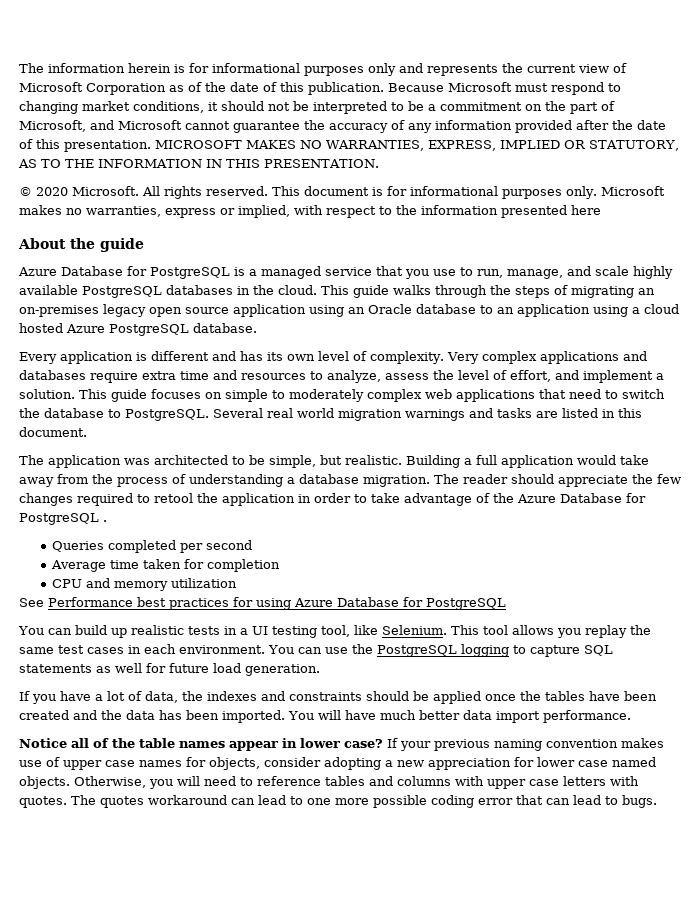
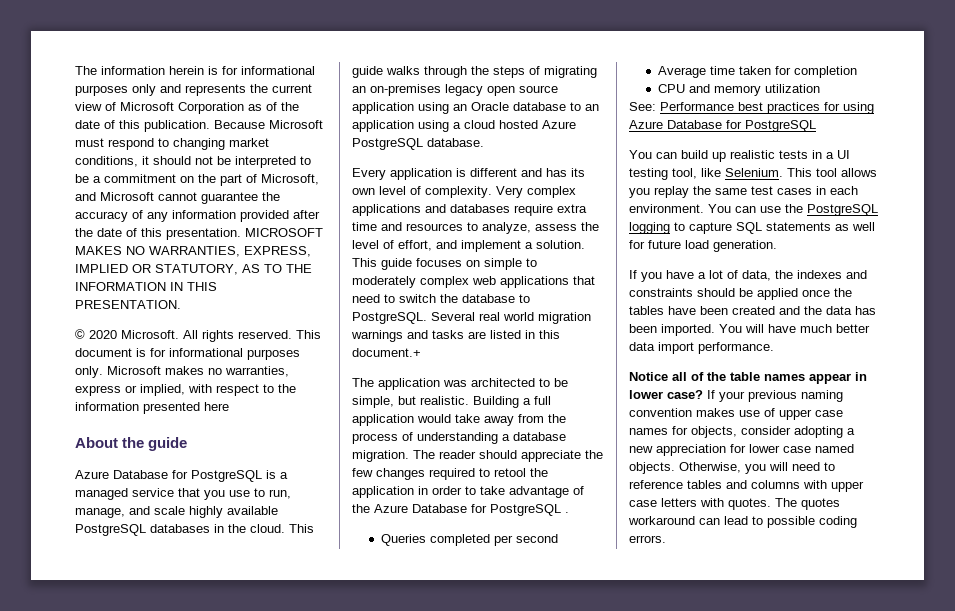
[19,427,87,437] document. -> [352,348,421,357] document.+
[19,598,44,607] See -> [629,102,656,111] See:
[307,795,657,808] one more possible coding error that can lead to bugs. -> [767,516,857,528] [629,535,666,543] possible coding errors.

